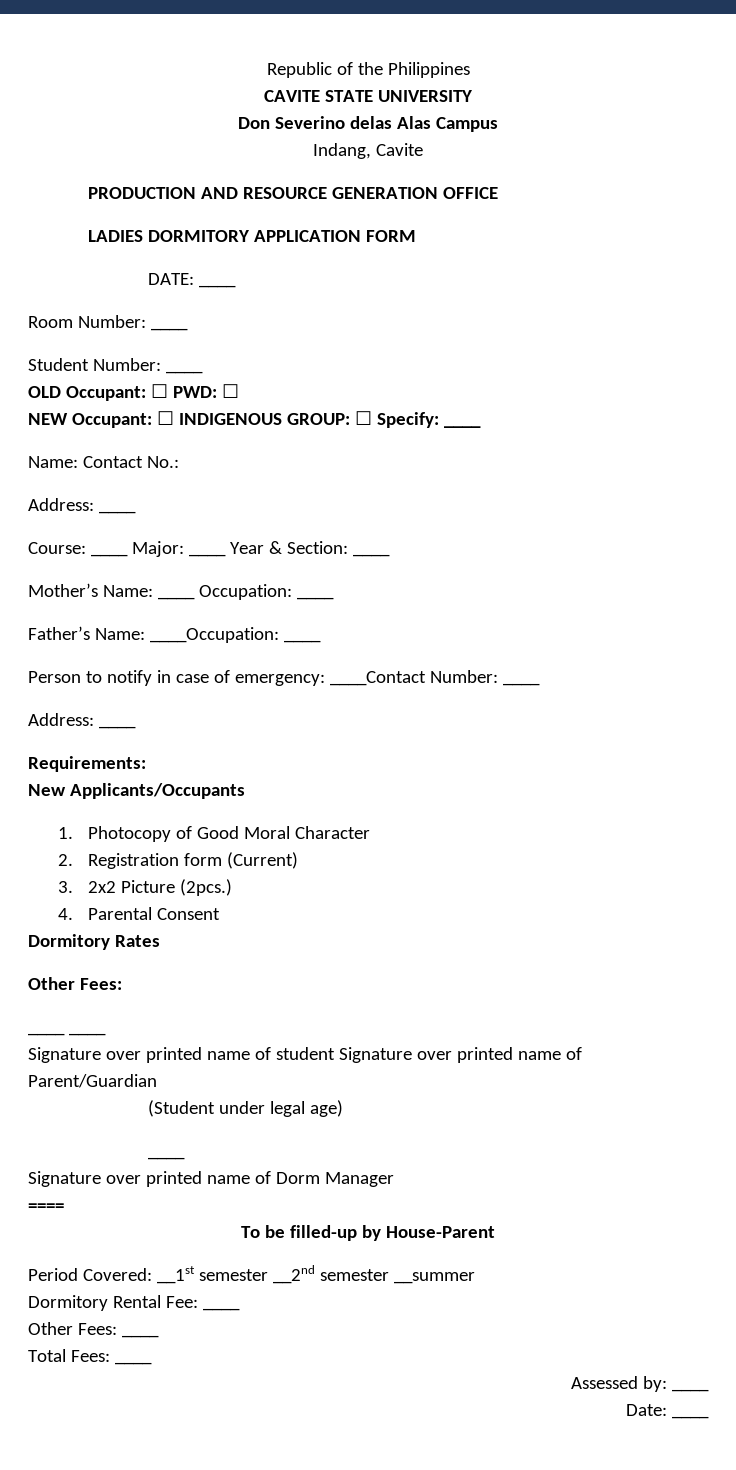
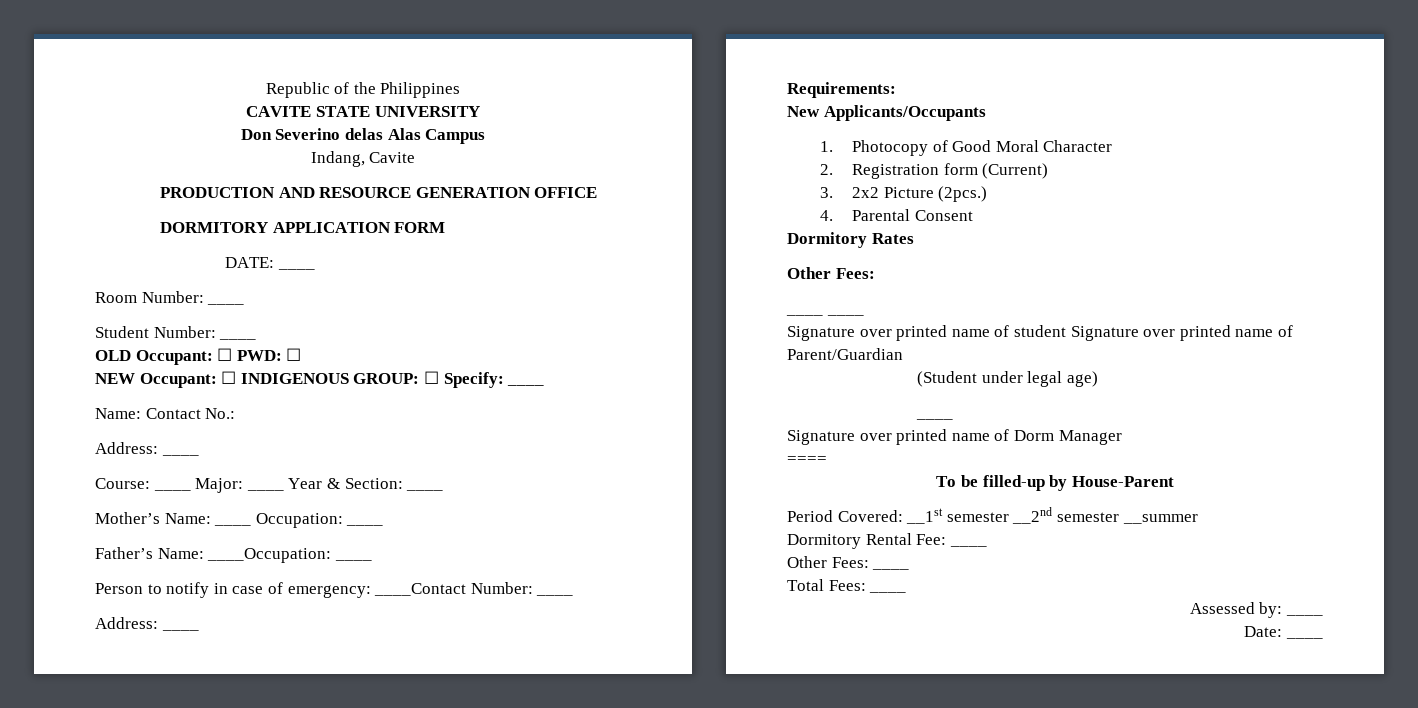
[88,230,144,242] LADIES -> (598, 192) none

